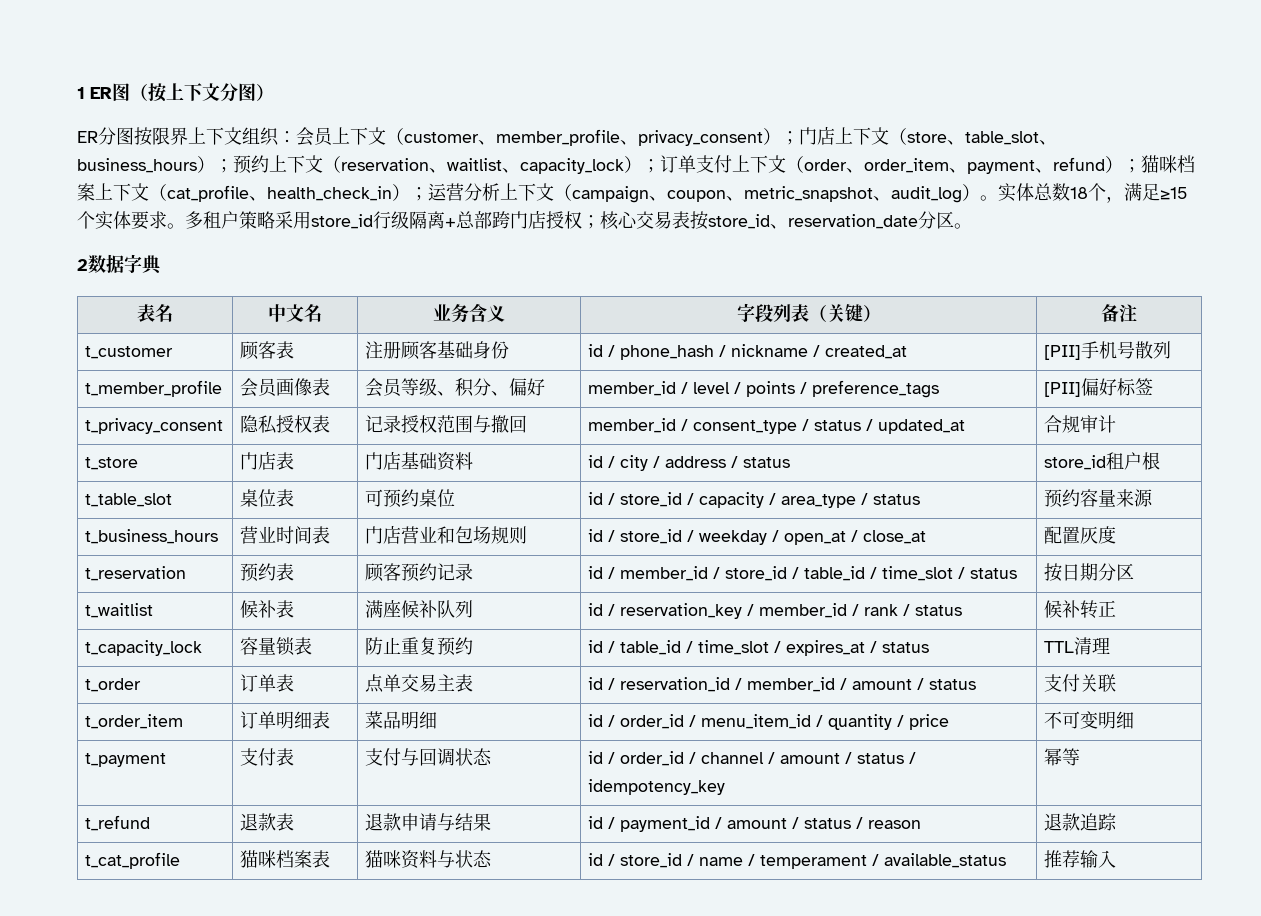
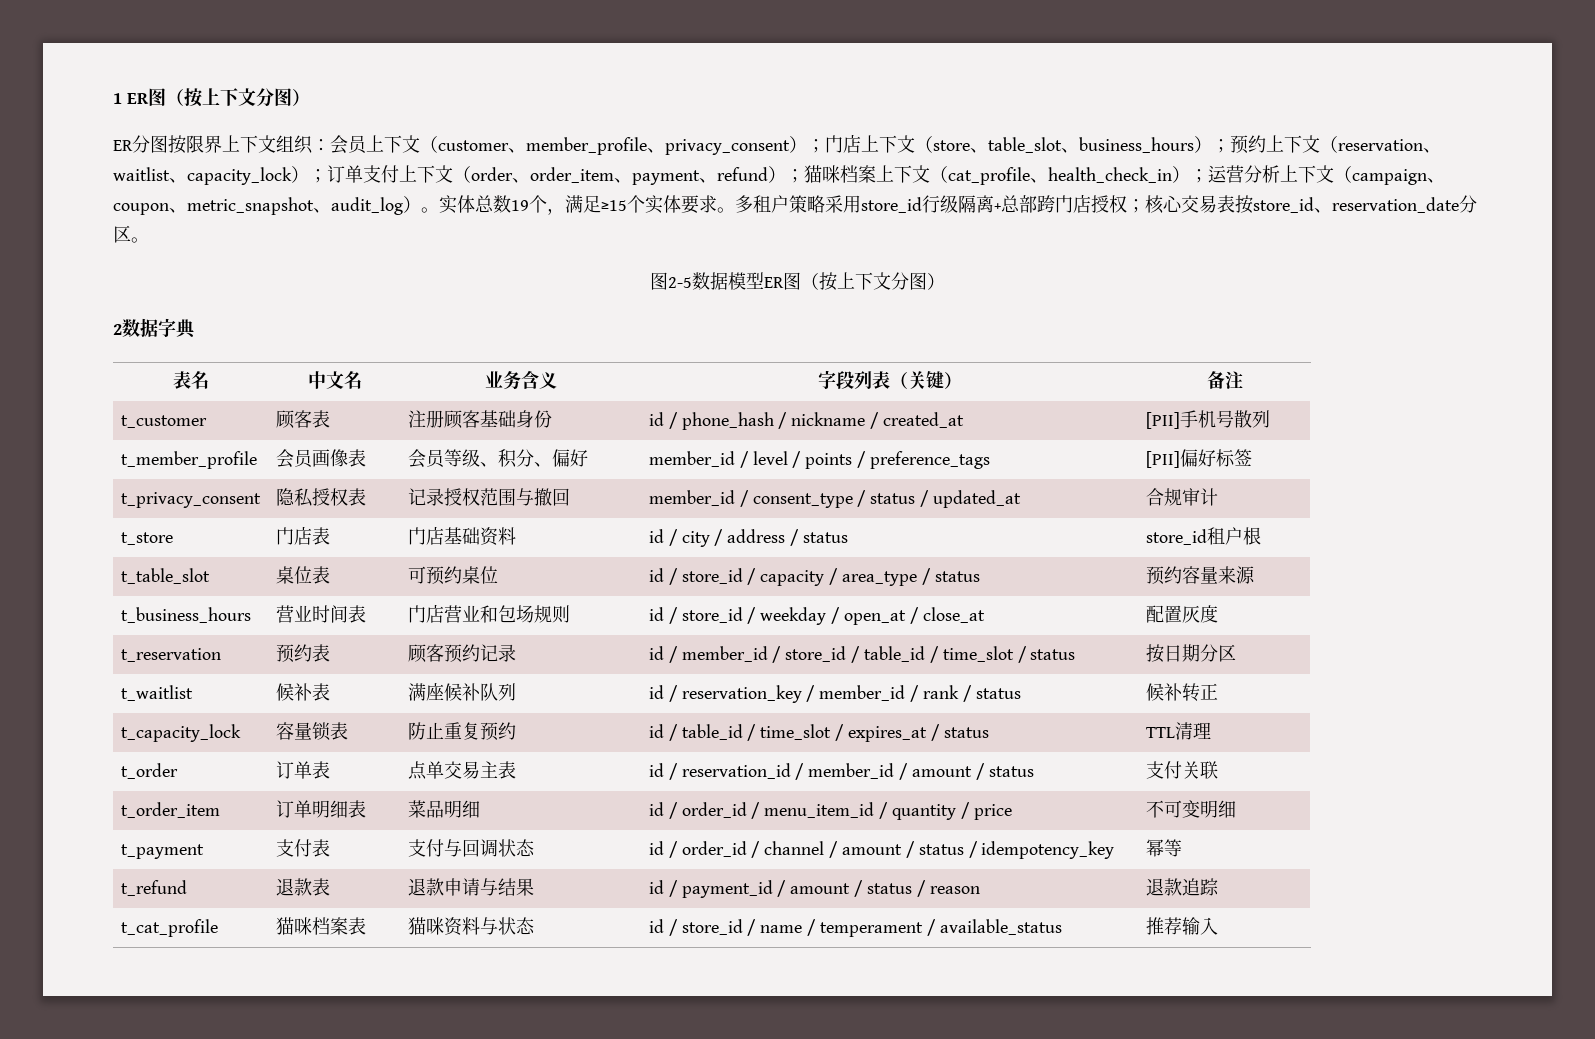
[1070,187,1088,199] 18 -> [511,200,529,211] 19
(972, 226) none -> [650,272,945,291] // 图2-5数据模型ER图（按上下文分图）

